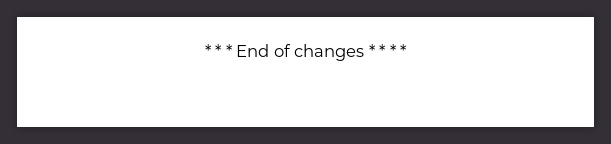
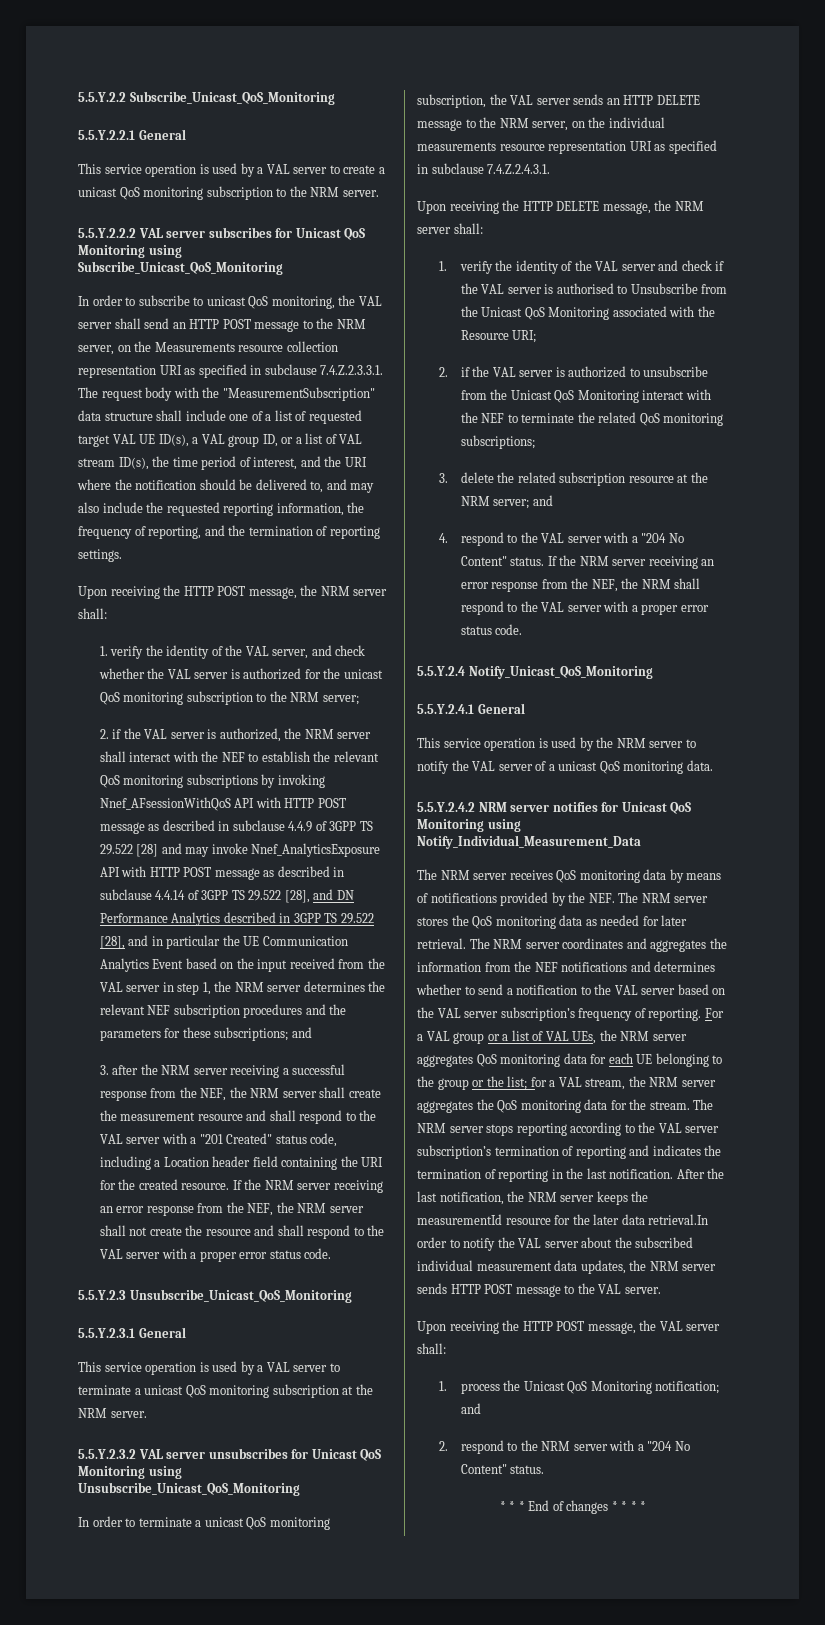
(204, 50) none -> [78,91,335,105] [78,129,186,140] [78,163,385,177] [78,186,379,200] [78,227,366,240] [78,245,182,258] [78,261,283,275] [78,295,382,309] [78,318,366,332] [78,341,338,355] [78,364,384,378] [78,387,375,401] [78,410,362,424] [78,433,363,447] [78,456,367,470] [77,479,375,493] [78,502,365,516] [78,525,380,539] [78,549,122,562] [78,585,388,599] [78,608,107,619] [99,645,366,659] [98,668,383,680] [99,691,359,705] [99,728,372,742] [99,751,379,762] [99,774,325,788] [99,797,346,811] [99,820,373,834] [99,843,381,857] [99,866,345,880] [99,889,354,903] [99,912,374,926] [99,935,348,949] [99,958,385,972] [99,981,386,995] [99,1004,347,1018] [99,1027,312,1041] [99,1064,346,1078] [99,1087,381,1101] [99,1110,377,1124] [99,1133,338,1147] [99,1156,384,1170] [99,1179,383,1193] [99,1202,364,1216] [99,1225,385,1239] [99,1248,332,1262] [78,1289,352,1303] [78,1327,186,1338] [78,1361,340,1375] [78,1384,373,1398] [78,1408,147,1418] [78,1448,382,1461] [78,1466,182,1479] [78,1482,300,1496] [78,1516,330,1530] [417,94,700,108] [417,117,665,131] [417,140,717,154] [417,163,551,174] [417,200,704,214] [417,223,483,234] [438,260,725,274] [460,283,728,294] [460,306,715,320] [460,330,537,343] [438,366,709,378] [460,389,711,403] [460,412,724,426] [460,435,535,449] [438,472,708,486] [460,495,553,509] [438,532,684,546] [460,555,715,569] [460,578,701,592] [460,601,709,615] [460,624,523,635] [417,666,653,679] [417,703,525,714] [417,737,696,751] [417,760,713,774] [417,802,692,814] [417,819,521,832] [417,835,641,849] [417,869,722,883] [417,892,709,906] [417,915,688,929] [417,938,727,952] [417,961,716,972] [416,984,726,995] [417,1007,724,1021] [417,1030,687,1044] [417,1053,723,1067] [417,1076,716,1090] [417,1099,714,1113] [417,1122,720,1136] [417,1145,722,1159] [417,1168,725,1182] [417,1191,649,1205] [417,1214,709,1225] [417,1237,694,1251] [417,1260,717,1274] [417,1283,661,1297] [417,1320,721,1334] [417,1343,446,1354] [438,1380,720,1394] [460,1403,481,1414] [438,1440,690,1454] [460,1464,545,1474] 5.5.Y.2.2 Subscribe_Unicast_QoS_Monitoring // 5.5.Y.2.2.1 General // This service operation is used by a VAL server to create a unicast QoS monitoring subscription to the NRM server. // 5.5.Y.2.2.2 VAL server subscribes for Unicast QoS Monitoring using Subscribe_Unicast_QoS_Monitoring // In order to subscribe to unicast QoS monitoring, the VAL server shall send an HTTP POST message to the NRM server, on the Measurements resource collection representation URI as specified in subclause 7.4.Z.2.3.3.1. The request body with the "MeasurementSubscription" data structure shall include one of a list of requested target VAL UE ID(s), a VAL group ID, or a list of VAL stream ID(s), the time period of interest, and the URI where the notification should be delivered to, and may also include the requested reporting information, the frequency of reporting, and the termination of reporting settings. // Upon receiving the HTTP POST message, the NRM server shall: // 1. verify the identity of the VAL server, and check whether the VAL server is authorized for the unicast QoS monitoring subscription to the NRM server; // 2. if the VAL server is authorized, the NRM server shall interact with the NEF to establish the relevant QoS monitoring subscriptions by invoking Nnef_AFsessionWithQoS API with HTTP POST message as described in subclause 4.4.9 of 3GPP TS 29.522 [28] and may invoke Nnef_AnalyticsExposure API with HTTP POST message as described in subclause 4.4.14 of 3GPP TS 29.522 [28], and DN Performance Analytics described in 3GPP TS 29.522 [28], and in particular the UE Communication Analytics Event based on the input received from the VAL server in step 1, the NRM server determines the relevant NEF subscription procedures and the parameters for these subscriptions; and // 3. after the NRM server receiving a successful response from the NEF, the NRM server shall create the measurement resource and shall respond to the VAL server with a "201 Created" status code, including a Location header field containing the URI for the created resource. If the NRM server receiving an error response from the NEF, the NRM server shall not create the resource and shall respond to the VAL server with a proper error status code. // 5.5.Y.2.3 Unsubscribe_Unicast_QoS_Monitoring // 5.5.Y.2.3.1 General // This service operation is used by a VAL server to terminate a unicast QoS monitoring subscription at the NRM server. // 5.5.Y.2.3.2 VAL server unsubscribes for Unicast QoS Monitoring using Unsubscribe_Unicast_QoS_Monitoring // In order to terminate a unicast QoS monitoring subscription, the VAL server sends an HTTP DELETE message to the NRM server, on the individual measurements resource representation URI as specified in subclause 7.4.Z.2.4.3.1. // Upon receiving the HTTP DELETE message, the NRM server shall: // 1. verify the identity of the VAL server and check if the VAL server is authorised to Unsubscribe from the Unicast QoS Monitoring associated with the Resource URI; // 2. if the VAL server is authorized to unsubscribe from the Unicast QoS Monitoring interact with the NEF to terminate the related QoS monitoring subscriptions; // 3. delete the related subscription resource at the NRM server; and // 4. respond to the VAL server with a "204 No Content" status. If the NRM server receiving an error response from the NEF, the NRM shall respond to the VAL server with a proper error status code. // 5.5.Y.2.4 Notify_Unicast_QoS_Monitoring // 5.5.Y.2.4.1 General // This service operation is used by the NRM server to notify the VAL server of a unicast QoS monitoring data. // 5.5.Y.2.4.2 NRM server notifies for Unicast QoS Monitoring using Notify_Individual_Measurement_Data // The NRM server receives QoS monitoring data by means of notifications provided by the NEF. The NRM server stores the QoS monitoring data as needed for later retrieval. The NRM server coordinates and aggregates the information from the NEF notifications and determines whether to send a notification to the VAL server based on the VAL server subscription’s frequency of reporting. For a VAL group or a list of VAL UEs, the NRM server aggregates QoS monitoring data for each UE belonging to the group or the list; for a VAL stream, the NRM server aggregates the QoS monitoring data for the stream. The NRM server stops reporting according to the VAL server subscription’s termination of reporting and indicates the termination of reporting in the last notification. After the last notification, the NRM server keeps the measurementId resource for the later data retrieval.In order to notify the VAL server about the subscribed individual measurement data updates, the NRM server sends HTTP POST message to the VAL server. // Upon receiving the HTTP POST message, the VAL server shall: // 1. process the Unicast QoS Monitoring notification; and // 2. respond to the NRM server with a "204 No Content" status. //

